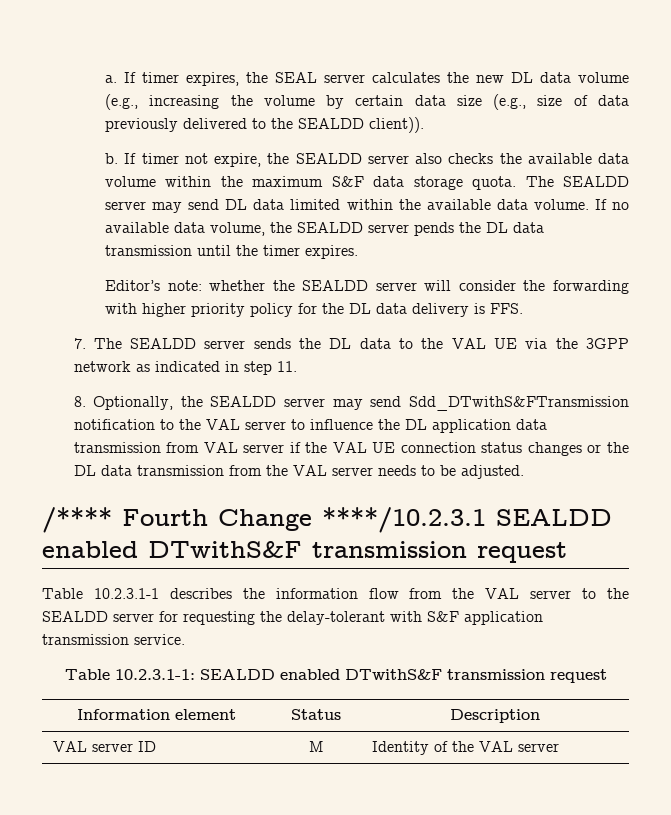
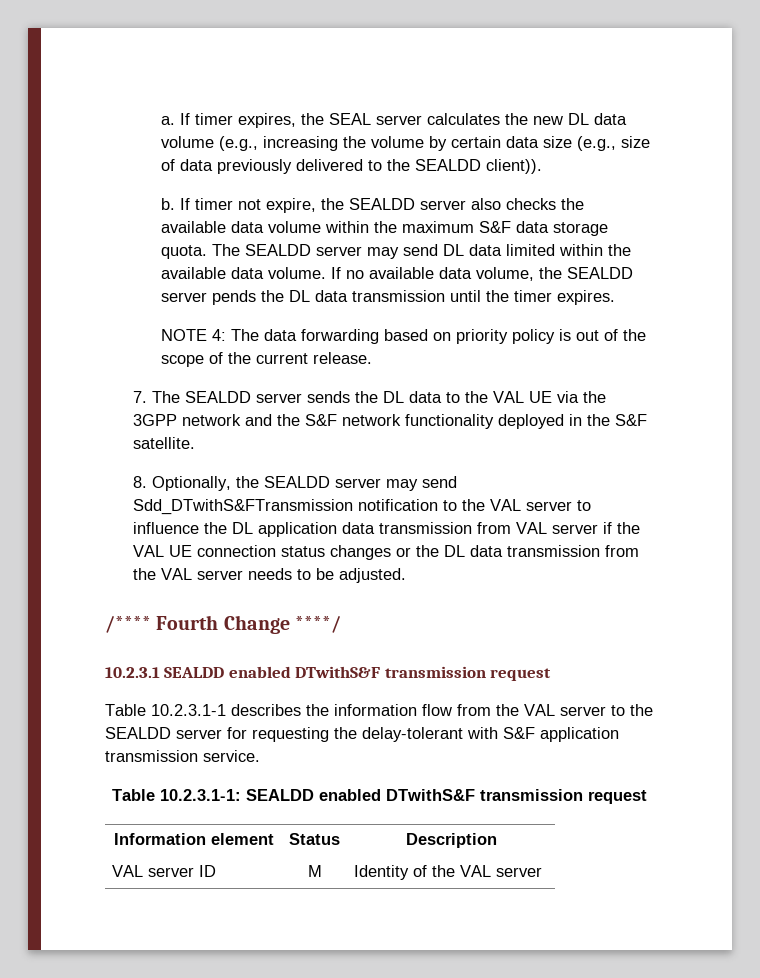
[105,280,630,294] [105,303,524,317] Editor’s note: whether the SEALDD server will consider the forwarding with higher priority policy for the DL data delivery is FFS. -> [161,329,647,344] [161,352,373,367] NOTE 4: The data forwarding based on priority policy is out of the scope of the current release.
[135,361,297,375] as indicated in step 11. -> [245,414,648,429] [133,437,196,449] and the S&F network functionality deployed in the S&F satellite.
[322,507,486,533] ****/10.2.3.1 -> [294,616,341,633] [105,667,160,678] ****/ // 10.2.3.1

